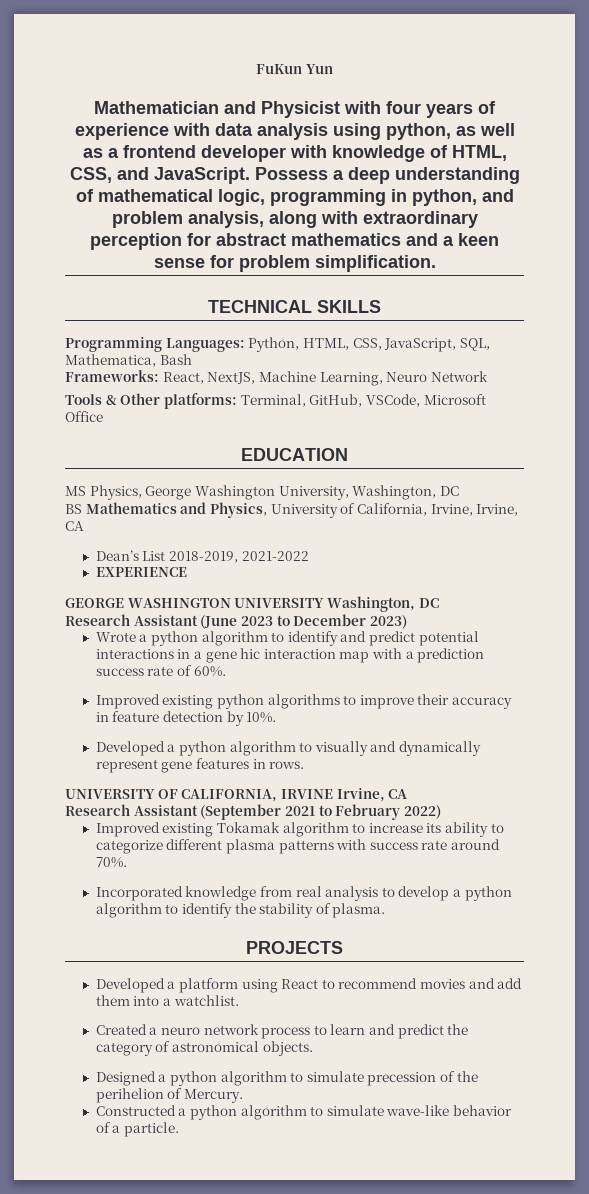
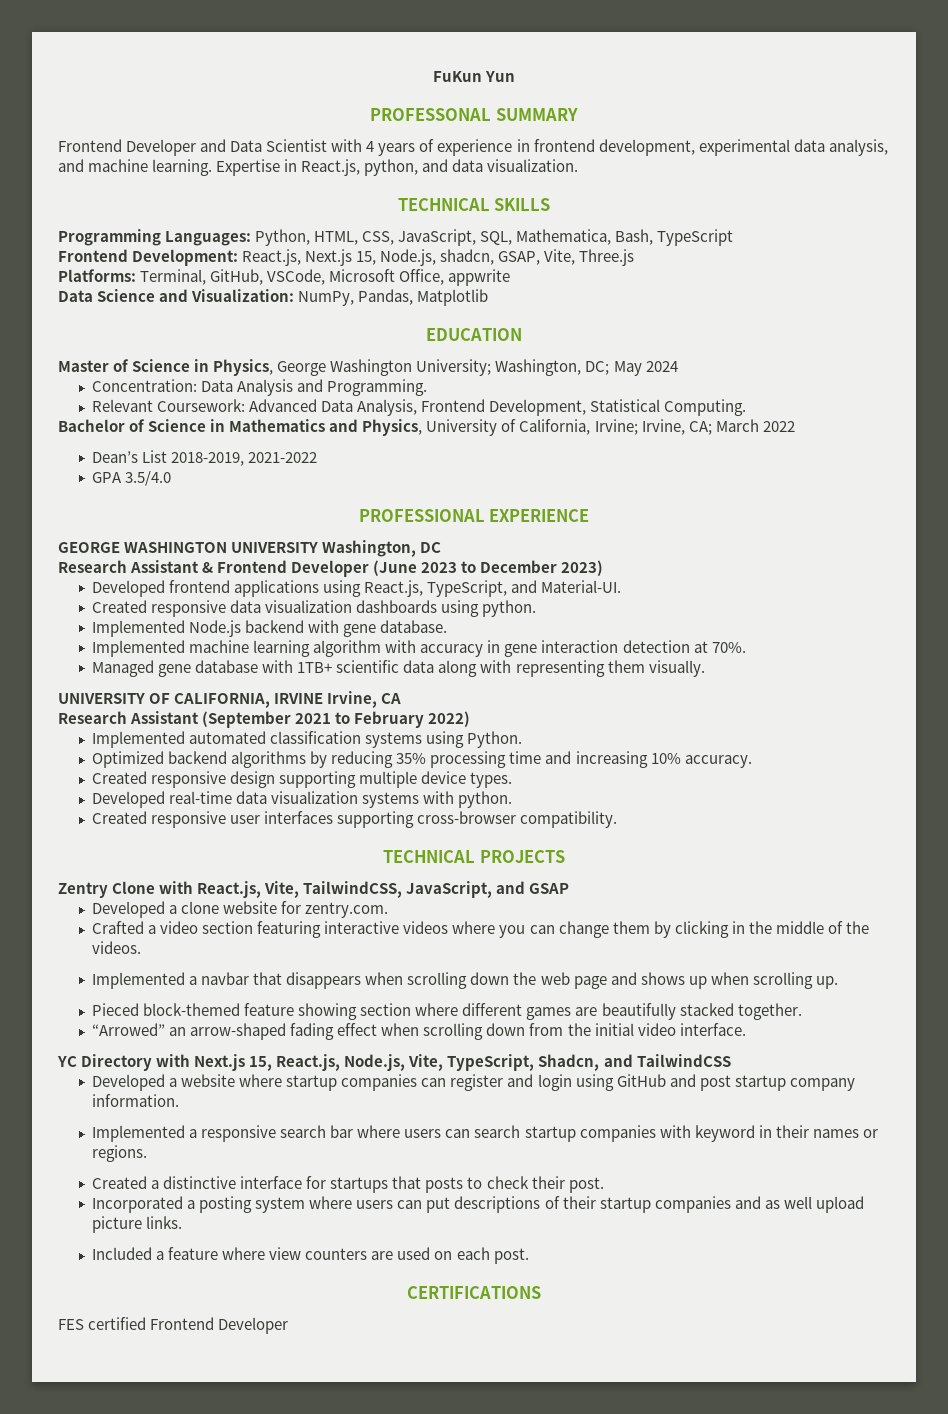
[94,101,496,118] [74,123,515,140] [82,145,507,162] [69,167,520,184] [75,189,514,206] [111,211,478,228] [90,233,499,250] [153,255,436,272] Mathematician and Physicist with four years of experience with data analysis using python, as well as a frontend developer with knowledge of HTML, CSS, and JavaScript. Possess a deep understanding of mathematical logic, programming in python, and problem analysis, along with extraordinary perception for abstract mathematics and a keen sense for problem simplification. -> [370,108,578,121] [58,139,888,156] [58,159,579,176] PROFESSONAL SUMMARY // Frontend Developer and Data Scientist with 4 years of experience in frontend development, experimental data analysis, and machine learning. Expertise in React.js, python, and data visualization.
[159,354,192,365] [65,370,488,386] [65,393,486,409] [65,411,103,422] [241,448,348,461] [65,485,459,500] [65,504,82,514] Bash // Frameworks: React, NextJS, Machine Learning, Neuro Network // Tools & Other platforms: Terminal, GitHub, VSCode, Microsoft Office // EDUCATION // MS Physics, George Washington University, Washington, DC // BS -> [615,229,734,246] [58,249,635,266] [58,269,511,286] [58,289,489,306] [426,328,522,341] [58,359,678,376] [92,379,428,396] [92,399,747,416] [58,419,226,432] Bash, TypeScript // Frontend Development: React.js, Next.js 15, Node.js, shadcn, GSAP, Vite, Three.js // Platforms: Terminal, GitHub, VSCode, Microsoft Office, appwrite // Data Science and Visualization: NumPy, Pandas, Matplotlib // EDUCATION // Master of Science in Physics, George Washington University; Washington, DC; May 2024 // Concentration: Data Analysis and Programming. // Relevant Coursework: Advanced Data Analysis, Frontend Development, Statistical Computing. // Bachelor of Science in
[430,504,519,516] [65,521,84,531] Irvine, Irvine, CA -> [594,419,795,435] Irvine; Irvine, CA; March 2022
(309, 556) none -> [92,471,172,486] [358,509,485,522] GPA 3.5/4.0 // PROFESSIONAL
(198, 620) none -> [202,560,370,577] & Frontend Developer
[95,631,479,646] [95,648,485,663] [95,665,226,677] [95,694,513,709] [95,711,277,726] [95,741,482,756] [95,758,305,773] Wrote a python algorithm to identify and predict potential interactions in a gene hic interaction map with a prediction success rate of 60%. // Improved existing python algorithms to improve their accuracy in feature detection by 10%. // Developed a python algorithm to visually and dynamically represent gene features in rows. -> [92,580,622,597] [92,600,537,617] [92,620,448,637] [92,640,746,657] [92,660,705,677] Developed frontend applications using React.js, TypeScript, and Material-UI. // Created responsive data visualization dashboards using python. // Implemented Node.js backend with gene database. // Implemented machine learning algorithm with accuracy in gene interaction detection at 70%. // Managed gene database with 1TB+ scientific data along with representing them visually.
[95,822,504,837] [95,839,501,854] [95,857,127,868] [95,886,512,901] [95,903,386,918] [246,941,343,954] [95,978,523,993] [95,995,239,1006] [95,1024,469,1039] [95,1041,313,1056] [95,1071,478,1086] [95,1088,243,1103] [95,1105,513,1120] [95,1122,179,1137] Improved existing Tokamak algorithm to increase its ability to categorize different plasma patterns with success rate around 70%. // Incorporated knowledge from real analysis to develop a python algorithm to identify the stability of plasma. // PROJECTS // Developed a platform using React to recommend movies and add them into a watchlist. // Created a neuro network process to learn and predict the category of astronomical objects. // Designed a python algorithm to simulate precession of the perihelion of Mercury. // Constructed a python algorithm to simulate wave-like behavior of a particle. -> [92,731,523,748] [92,751,752,768] [92,771,513,788] [92,791,513,808] [92,811,618,828] [383,850,565,863] [58,881,570,898] [92,901,389,918] [92,921,869,938] [92,941,142,954] [92,972,838,989] [92,1003,802,1020] [92,1023,746,1040] [57,1054,731,1071] [92,1074,855,1091] [92,1094,180,1107] [92,1125,878,1142] [92,1145,148,1162] [92,1176,604,1193] [92,1196,864,1213] [92,1216,183,1233] [92,1247,529,1264] [407,1286,541,1299] [58,1317,289,1334] Implemented automated classification systems using Python. // Optimized backend algorithms by reducing 35% processing time and increasing 10% accuracy. // Created responsive design supporting multiple device types. // Developed real-time data visualization systems with python. // Created responsive user interfaces supporting cross-browser compatibility. // TECHNICAL PROJECTS // Zentry Clone with React.js, Vite, TailwindCSS, JavaScript, and GSAP // Developed a clone website for zentry.com. // Crafted a video section featuring interactive videos where you can change them by clicking in the middle of the videos. // Implemented a navbar that disappears when scrolling down the web page and shows up when scrolling up. // Pieced block-themed feature showing section where different games are beautifully stacked together. // “Arrowed” an arrow-shaped fading effect when scrolling down from the initial video interface. // YC Directory with Next.js 15, React.js, Node.js, Vite, TypeScript, Shadcn, and TailwindCSS // Developed a website where startup companies can register and login using GitHub and post startup company information. // Implemented a responsive search bar where users can search startup companies with keyword in their names or regions. // Created a distinctive interface for startups that posts to check their post. // Incorporated a posting system where users can put descriptions of their startup companies and as well upload picture links. // Included a feature where view counters are used on each post. // CERTIFICATIONS // FES certified Frontend Developer

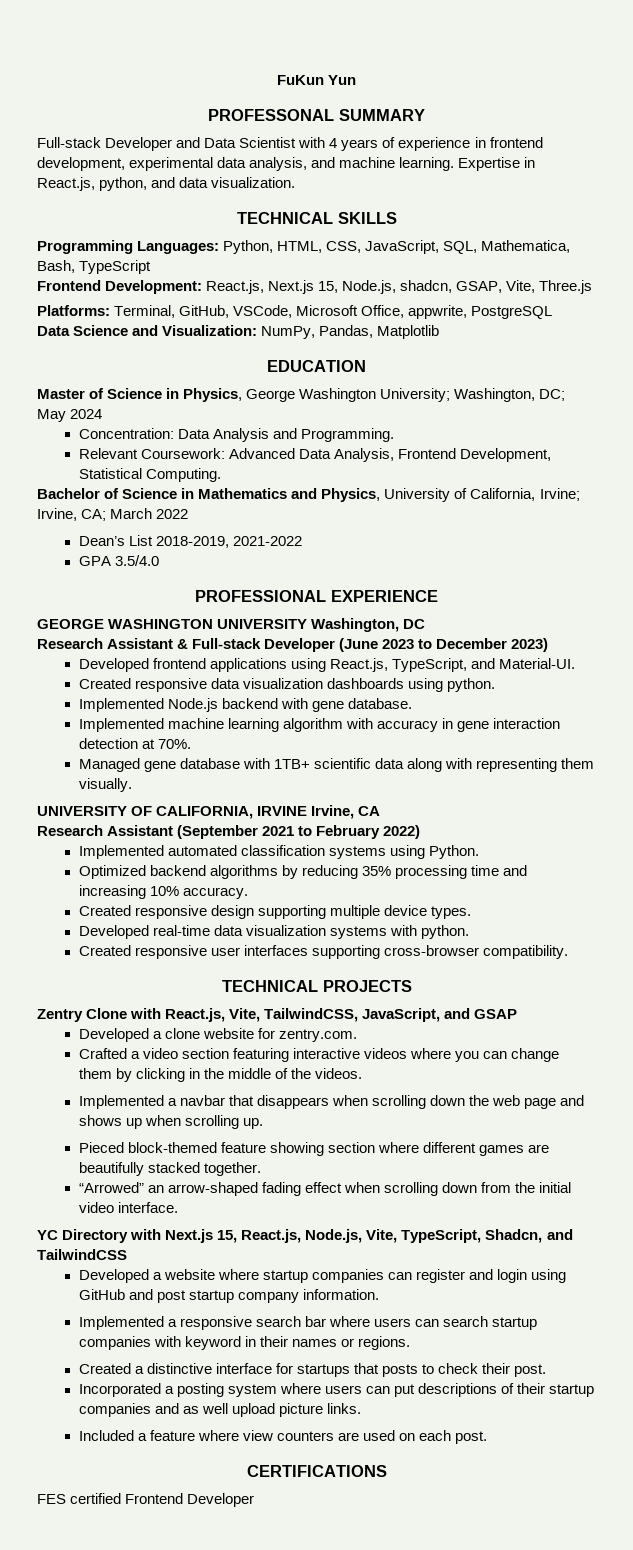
[58,139,122,152] Frontend -> [37,137,101,148] Full-stack
[448,269,511,286] appwrite -> [408,305,553,319] appwrite, PostgreSQL
[217,560,288,573] Frontend -> [192,638,262,649] Full-stack

